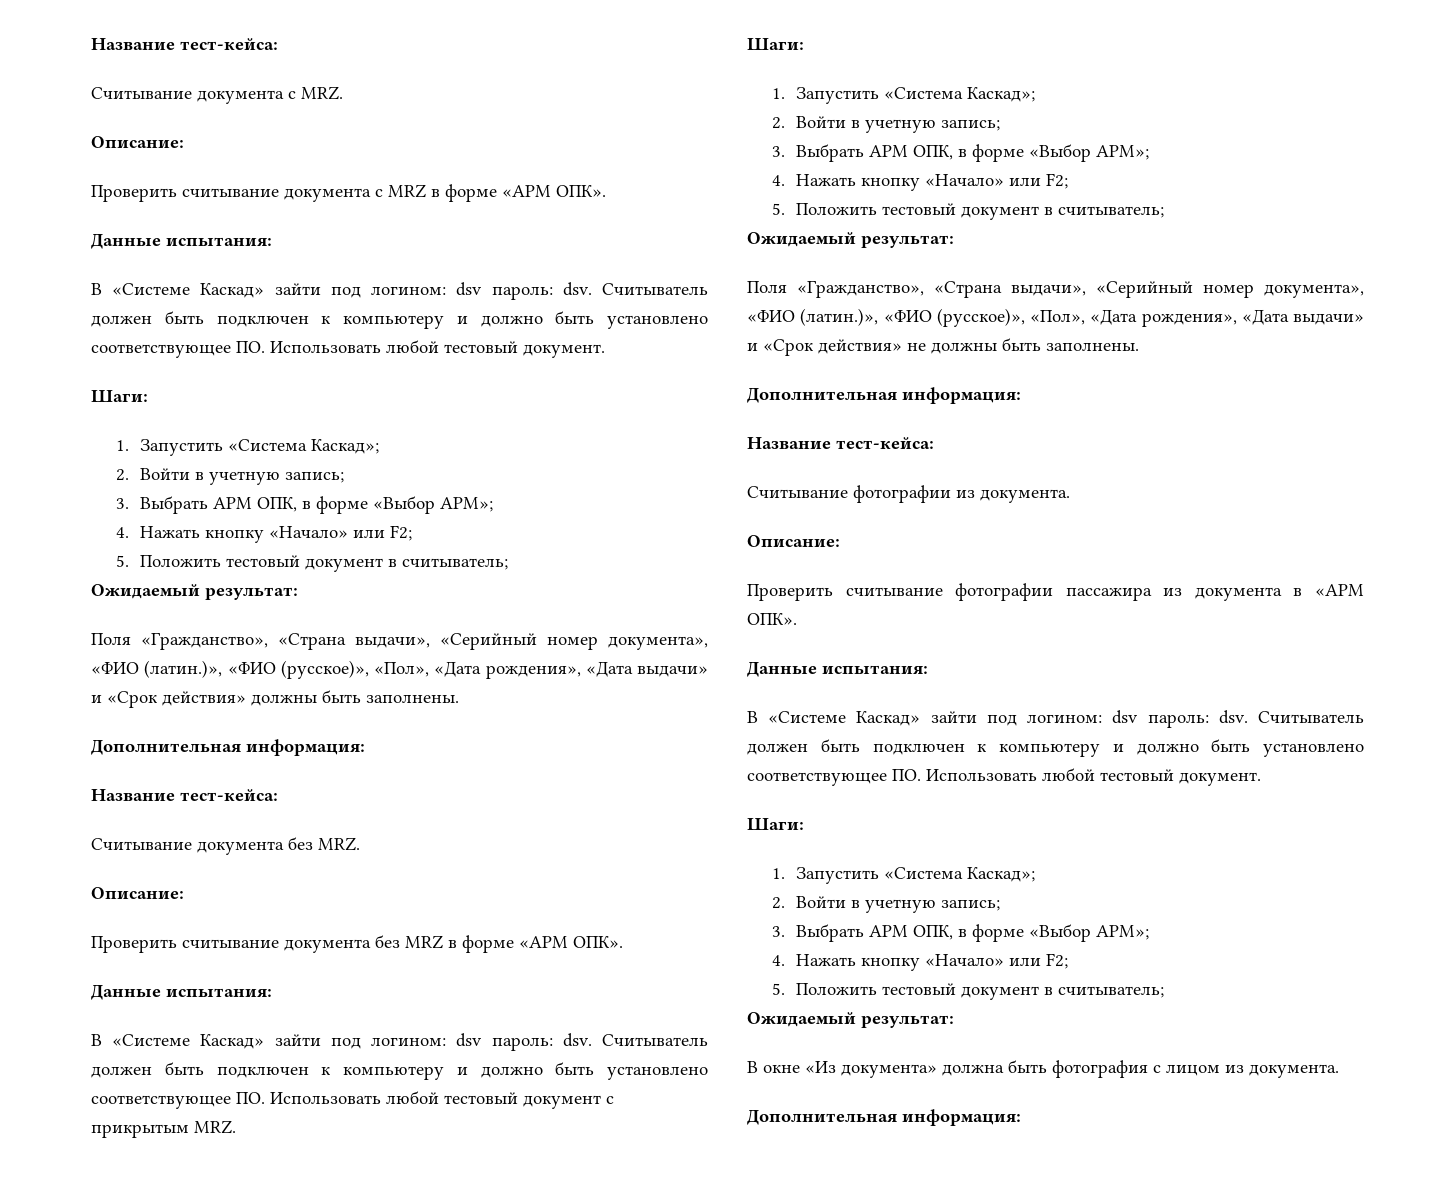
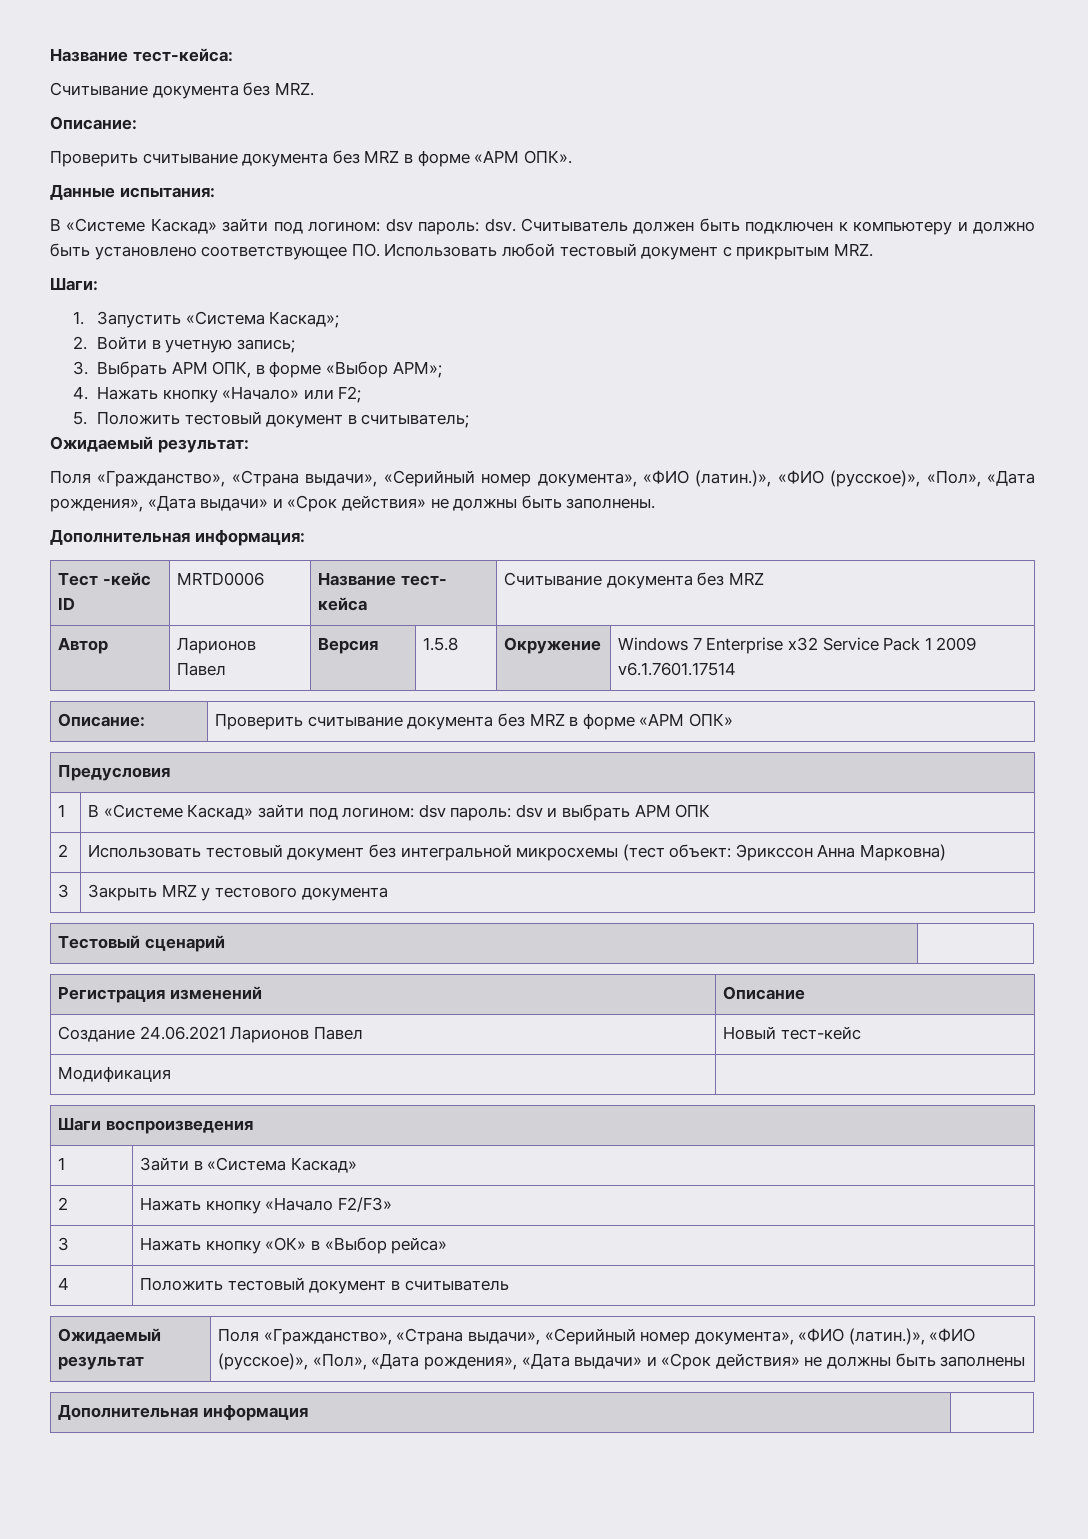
[91,38,278,50] [91,86,343,104] [91,136,184,148] [91,184,606,202] [91,234,272,249] [91,282,708,300] [91,311,708,329] [91,340,605,358] [91,390,148,402] [115,439,380,456] [115,468,345,485] [115,496,494,514] [115,525,413,543] [115,555,509,572] [91,584,298,600] [91,632,708,650] [91,660,708,679] [91,690,459,708] [91,739,365,756] [91,789,278,801] Название тест-кейса: // Считывание документа с MRZ. // Описание: // Проверить считывание документа с MRZ в форме «АРМ ОПК». // Данные испытания: // В «Системе Каскад» зайти под логином: dsv пароль: dsv. Считыватель должен быть подключен к компьютеру и должно быть установлено соответствующее ПО. Использовать любой тестовый документ. // Шаги: // 1. Запустить «Система Каскад»; // 2. Войти в учетную запись; // 3. Выбрать АРМ ОПК, в форме «Выбор АРМ»; // 4. Нажать кнопку «Начало» или F2; // 5. Положить тестовый документ в считыватель; // Ожидаемый результат: // Поля «Гражданство», «Страна выдачи», «Серийный номер документа», «ФИО (латин.)», «ФИО (русское)», «Пол», «Дата рождения», «Дата выдачи» и «Срок действия» должны быть заполнены. // Дополнительная информация: // Название тест-кейса: -> [50,48,233,62] Название тест-кейса:
[747,437,934,449] [747,485,1070,503] [747,535,840,547] [747,583,1364,601] [747,613,797,625] [747,662,928,677] [747,710,1364,728] [747,739,1364,757] [747,768,1261,786] [747,818,804,830] [771,867,1036,884] [771,896,1001,913] [771,924,1150,942] [771,953,1069,971] [771,983,1165,1000] [747,1012,954,1028] [747,1060,1339,1078] [747,1109,1021,1126] // Название тест-кейса: // Считывание фотографии из документа. // Описание: // Проверить считывание фотографии пассажира из документа в «АРМ ОПК». // Данные испытания: // В «Системе Каскад» зайти под логином: dsv пароль: dsv. Считыватель должен быть подключен к компьютеру и должно быть установлено соответствующее ПО. Использовать любой тестовый документ. // Шаги: // 1. Запустить «Система Каскад»; // 2. Войти в учетную запись; // 3. Выбрать АРМ ОПК, в форме «Выбор АРМ»; // 4. Нажать кнопку «Начало» или F2; // 5. Положить тестовый документ в считыватель; // Ожидаемый результат: // В окне «Из документа» должна быть фотография с лицом из документа. // Дополнительная информация: -> [58,572,151,586] [58,597,76,610] [177,572,265,586] [318,572,447,586] [318,597,368,611] [504,572,764,589] [58,637,109,654] [177,637,257,654] [177,662,227,676] [318,637,379,654] [423,637,459,651] [504,637,602,654] [618,637,977,654] [618,662,737,676] [58,713,146,727] [215,713,733,730] [58,764,171,781] [58,804,66,817] [88,804,711,821] [58,844,69,857] [88,844,947,861] [58,884,70,898] [88,884,388,901] [58,935,225,952] [58,986,262,1003] [723,986,806,1000] [58,1026,363,1043] [723,1026,861,1040] [58,1066,172,1083] [58,1117,253,1134] [58,1157,66,1170] [140,1157,357,1173] [58,1197,69,1210] [140,1197,392,1214] [58,1237,70,1251] [140,1237,448,1254] [58,1277,70,1290] [140,1277,509,1294] [58,1328,162,1344] [58,1356,145,1370] [218,1328,976,1345] [218,1353,1026,1370] [58,1404,308,1421] // Тест -кейс ID | MRTD0006 | Название тест- кейса | Считывание документа без MRZ // Автор | Ларионов Павел | Версия | 1.5.8 | Окружение | Windows 7 Enterprise x32 Service Pack 1 2009 v6.1.7601.17514 // Описание: | Проверить считывание документа без MRZ в форме «АРМ ОПК» // Предусловия // 1 | В «Системе Каскад» зайти под логином: dsv пароль: dsv и выбрать АРМ ОПК // 2 | Использовать тестовый документ без интегральной микросхемы (тест объект: Эрикссон Анна Марковна) // 3 | Закрыть MRZ у тестового документа // Тестовый сценарий | // Регистрация изменений | Описание // Создание 24.06.2021 Ларионов Павел | Новый тест-кейс // Модификация | // Шаги воспроизведения // 1 | Зайти в «Система Каскад» // 2 | Нажать кнопку «Начало F2/F3» // 3 | Нажать кнопку «ОК» в «Выбор рейса» // 4 | Положить тестовый документ в считыватель // Ожидаемый результат | Поля «Гражданство», «Страна выдачи», «Серийный номер документа», «ФИО (латин.)», «ФИО (русское)», «Пол», «Дата рождения», «Дата выдачи» и «Срок действия» не должны быть заполнены // Дополнительная информация |

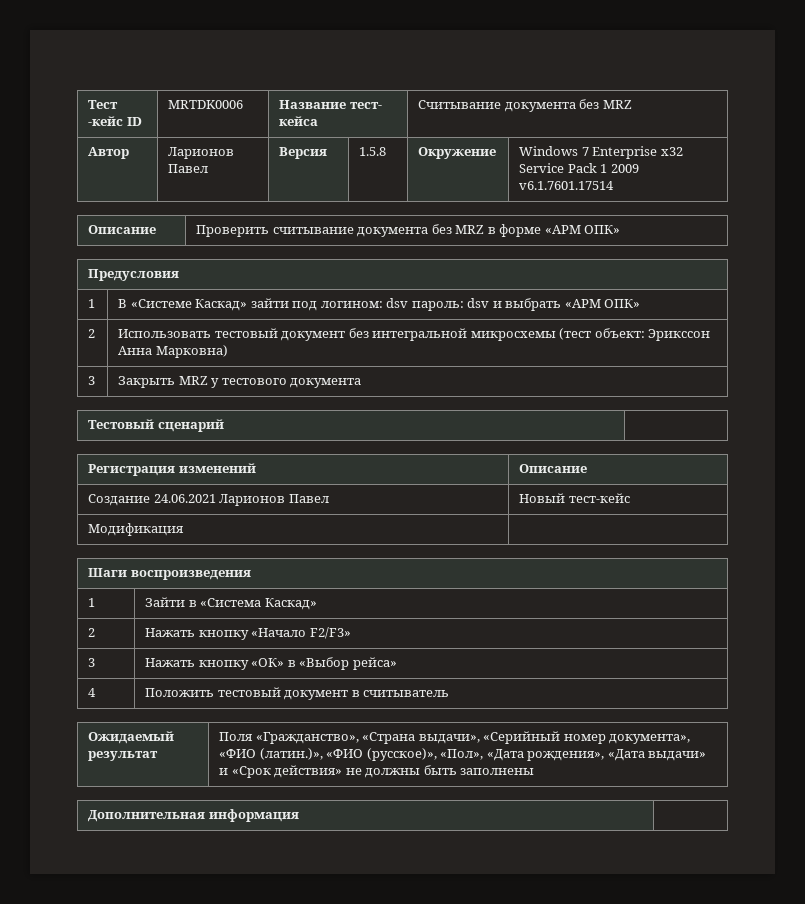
[50,48,233,62] [50,82,314,99] [50,116,137,130] [50,150,572,167] [50,184,215,200] [50,218,1035,235] [50,243,873,260] [50,277,98,291] [73,311,340,328] [73,336,295,353] [73,361,442,378] [73,386,362,403] [73,411,470,428] [50,436,249,453] [50,470,1035,487] [50,495,656,512] [50,529,305,546] Название тест-кейса: // Считывание документа без MRZ. // Описание: // Проверить считывание документа без MRZ в форме «АРМ ОПК». // Данные испытания: // В «Системе Каскад» зайти под логином: dsv пароль: dsv. Считыватель должен быть подключен к компьютеру и должно быть установлено соответствующее ПО. Использовать любой тестовый документ с прикрытым MRZ. // Шаги: // 1. Запустить «Система Каскад»; // 2. Войти в учетную запись; // 3. Выбрать АРМ ОПК, в форме «Выбор АРМ»; // 4. Нажать кнопку «Начало» или F2; // 5. Положить тестовый документ в считыватель; // Ожидаемый результат: // Поля «Гражданство», «Страна выдачи», «Серийный номер документа», «ФИО (латин.)», «ФИО (русское)», «Пол», «Дата рождения», «Дата выдачи» и «Срок действия» не должны быть заполнены. // Дополнительная информация: // -> (88, 104) none
[177,572,265,586] MRTD0006 -> [168,100,244,109] MRTDK0006
[58,713,146,727] Описание: -> [88,225,157,234] Описание
[634,804,711,818] АРМ ОПК -> [564,299,641,308] «АРМ ОПК»

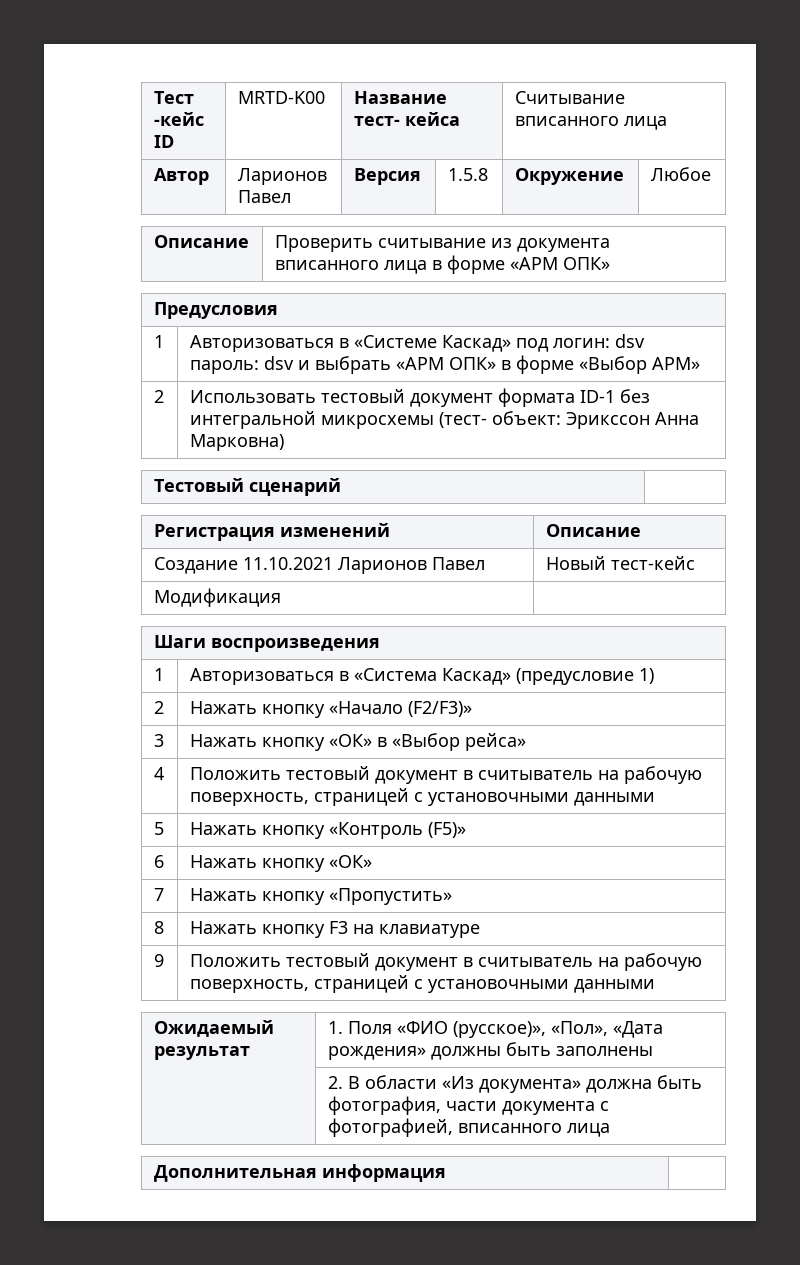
[168,100,244,109] MRTDK0006 -> [237,91,325,104] MRTD-K00
[504,99,632,112] документа без MRZ -> [514,116,667,130] вписанного лица
[519,146,683,159] [519,163,639,173] [519,181,615,190] Windows 7 Enterprise x32 Service Pack 1 2009 v6.1.7601.17514 -> [650,167,711,181] Любое
[357,224,485,237] документа без MRZ -> [490,238,610,252] [274,260,427,274] из документа вписанного лица
[118,298,383,311] В «Системе Каскад» зайти под логином: -> [189,335,610,352] Авторизоваться в «Системе Каскад» под логин:
(641, 303) none -> [500,355,700,374] в форме «Выбор АРМ»
(346, 336) none -> [497,388,615,407] формата ID-1
[559,328,592,340] (тест -> [438,412,487,428] (тест-
[88,376,96,385] [118,376,362,388] // 3 | Закрыть MRZ у тестового документа -> (284, 442) none
[153,494,216,503] 24.06.2021 -> [242,557,333,570] 11.10.2021
[145,597,186,607] Зайти -> [189,668,334,685] Авторизоваться
(317, 604) none -> [515,668,654,685] (предусловие 1)
[309,627,351,639] F2/F3» -> [407,701,472,717] (F2/F3)»
[88,731,175,744] [88,751,159,761] [219,731,691,744] [219,748,707,761] [219,765,535,778] // Ожидаемый результат | Поля «Гражданство», «Страна выдачи», «Серийный номер документа», «ФИО (латин.)», «ФИО (русское)», «Пол», «Дата рождения», «Дата выдачи» и «Срок действия» не должны быть заполнены -> [597,766,702,784] [189,788,655,806] [153,822,164,835] [189,822,466,839] [153,855,164,868] [189,855,372,872] [153,888,164,901] [189,888,452,905] [153,921,164,934] [189,921,480,938] [153,954,164,967] [189,953,702,971] [189,975,655,993] [153,1020,274,1037] [153,1046,250,1060] [327,1021,663,1038] [327,1042,653,1060] [327,1075,702,1093] [327,1096,609,1115] [327,1118,610,1137] на рабочую поверхность, страницей с установочными данными // 5 | Нажать кнопку «Контроль (F5)» // 6 | Нажать кнопку «ОК» // 7 | Нажать кнопку «Пропустить» // 8 | Нажать кнопку F3 на клавиатуре // 9 | Положить тестовый документ в считыватель на рабочую поверхность, страницей с установочными данными // Ожидаемый результат | 1. Поля «ФИО (русское)», «Пол», «Дата рождения» должны быть заполнены // | 2. В области «Из документа» должна быть фотография, части документа с фотографией, вписанного лица

